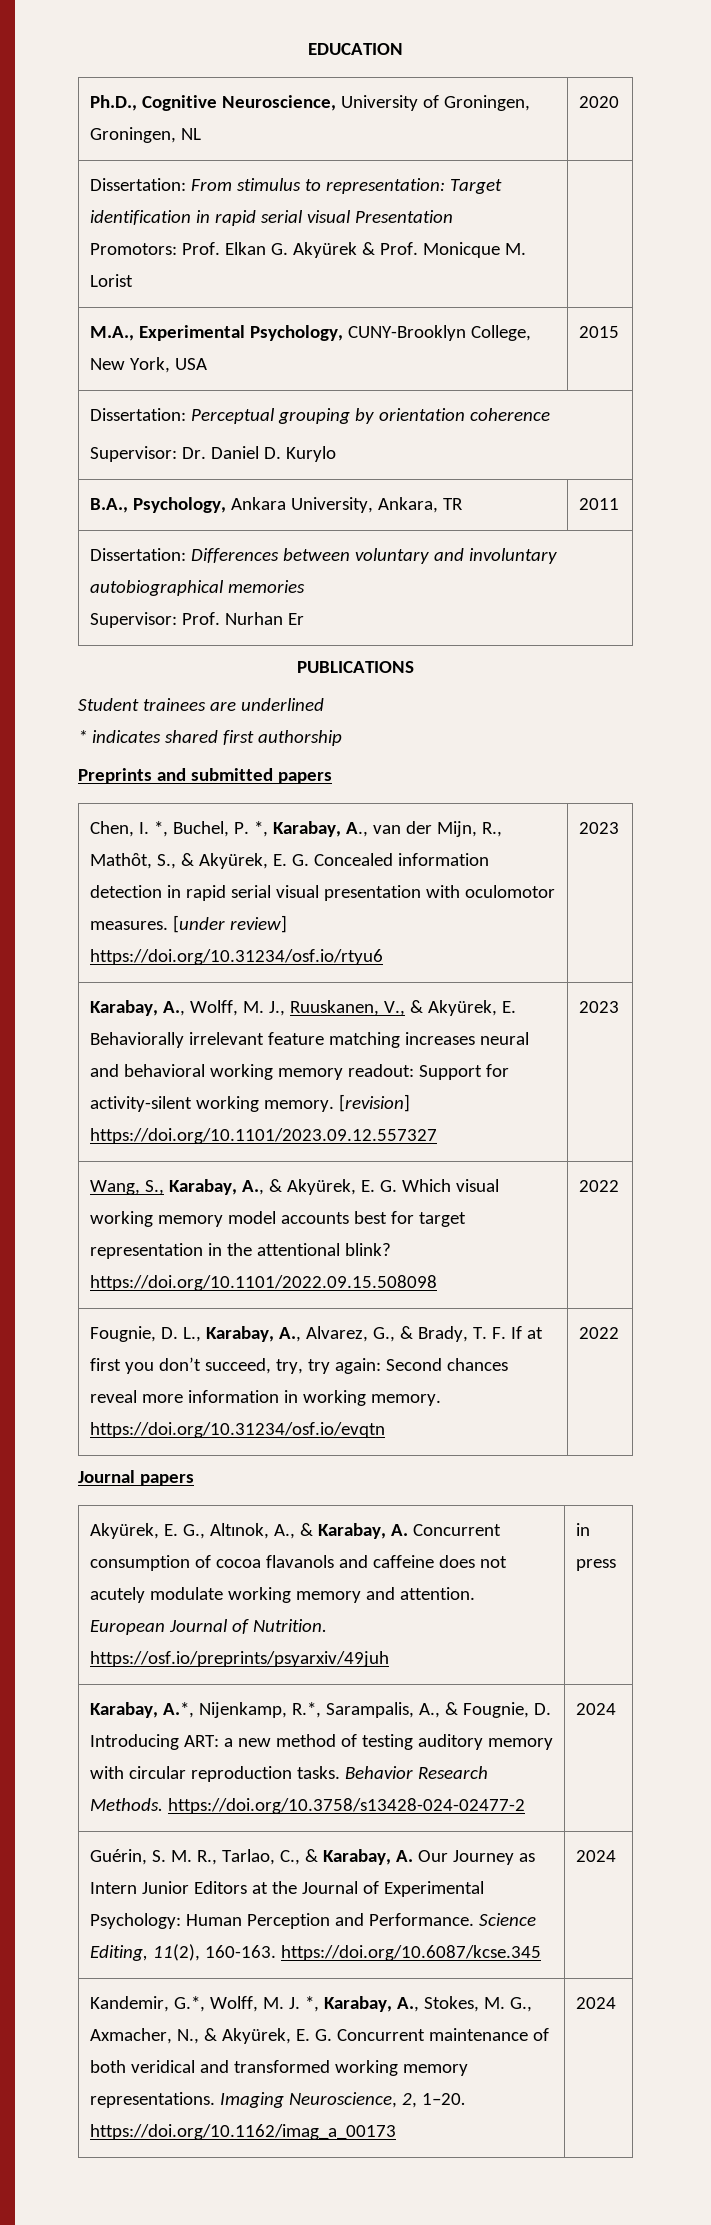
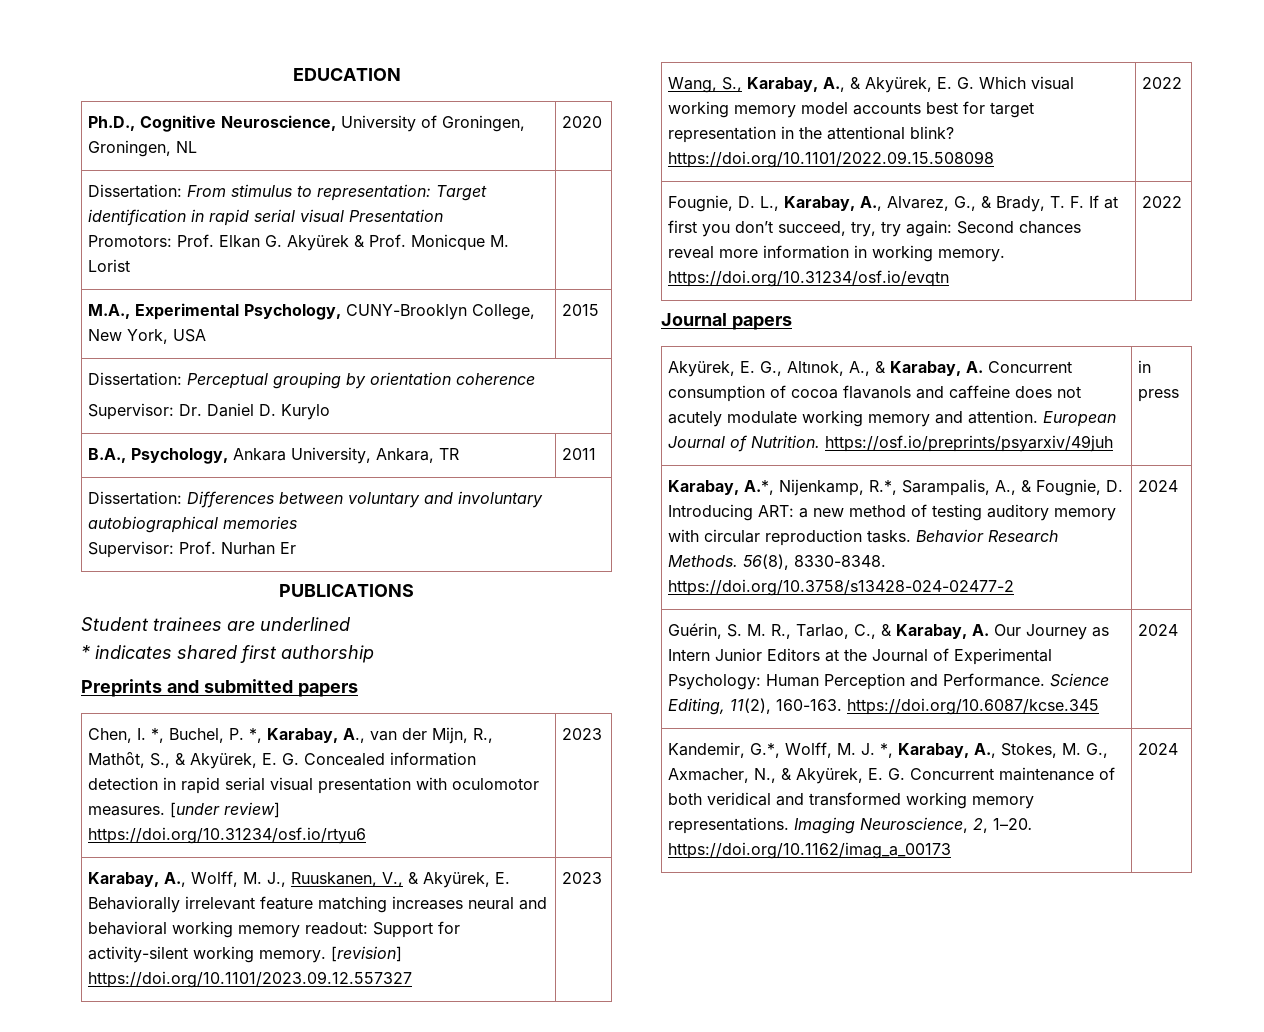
(163, 1804) none -> [743,554,887,570] 56(8), 8330-8348.

